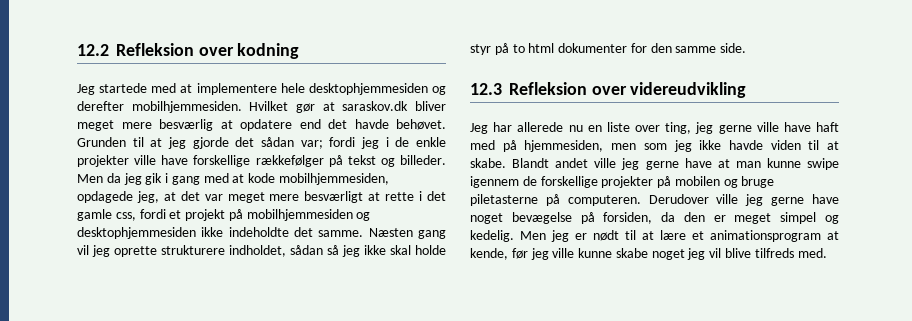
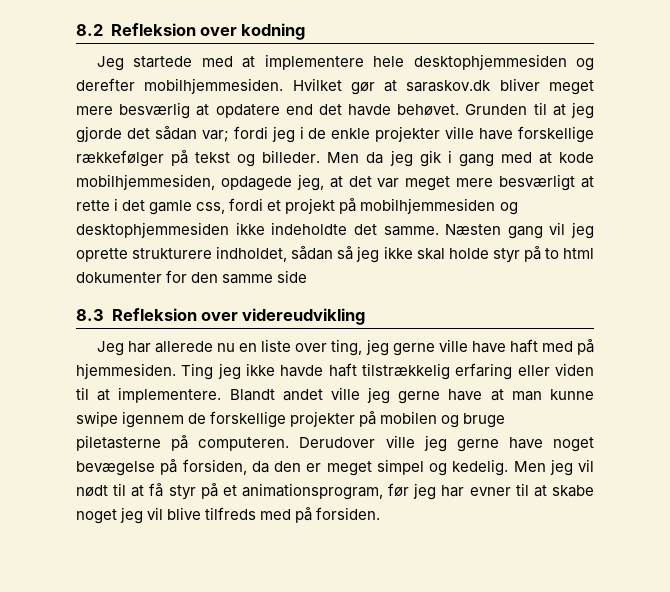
[77,44,109,56] 12.2 -> [76,24,103,36] 8.2
[720,43,747,53] [470,83,502,95] side. // 12.3 -> [277,270,308,283] [76,309,104,321] side // 8.3
[524,140,763,152] hjemmesiden, men som jeg ikke havde -> [76,363,550,380] hjemmesiden. Ting jeg ikke havde haft tilstrækkelig erfaring eller
[470,158,506,168] skabe. -> [118,387,222,403] implementere.
[575,233,587,240] er -> [578,459,594,472] vil
[660,230,839,242] [470,248,613,260] lære et animationsprogram at kende, før jeg ville kunne -> [149,483,547,500] få styr på et animationsprogram, før jeg har evner til at
[797,248,827,258] med. -> [260,507,381,523] med på forsiden.

